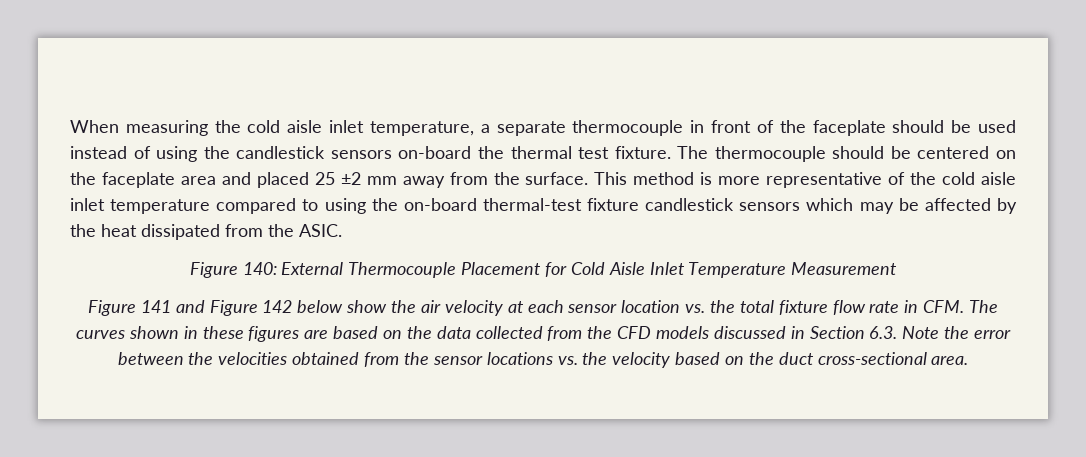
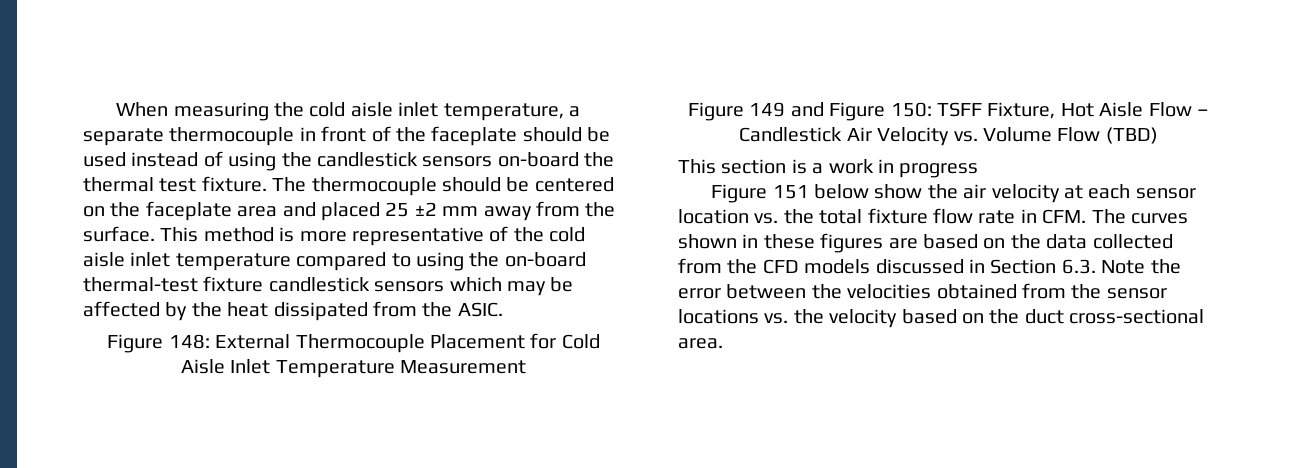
[242,262,277,275] 140: -> [168,334,210,349] 148:
[140,300,171,313] 141 -> [749,102,786,117] 149
[262,300,293,313] 142 -> [890,102,1209,119] [739,127,1158,146] [678,159,979,178] [711,184,809,203] 150: TSFF Fixture, Hot Aisle Flow – Candlestick Air Velocity vs. Volume Flow (TBD) // This section is a work in progress // Figure 151

